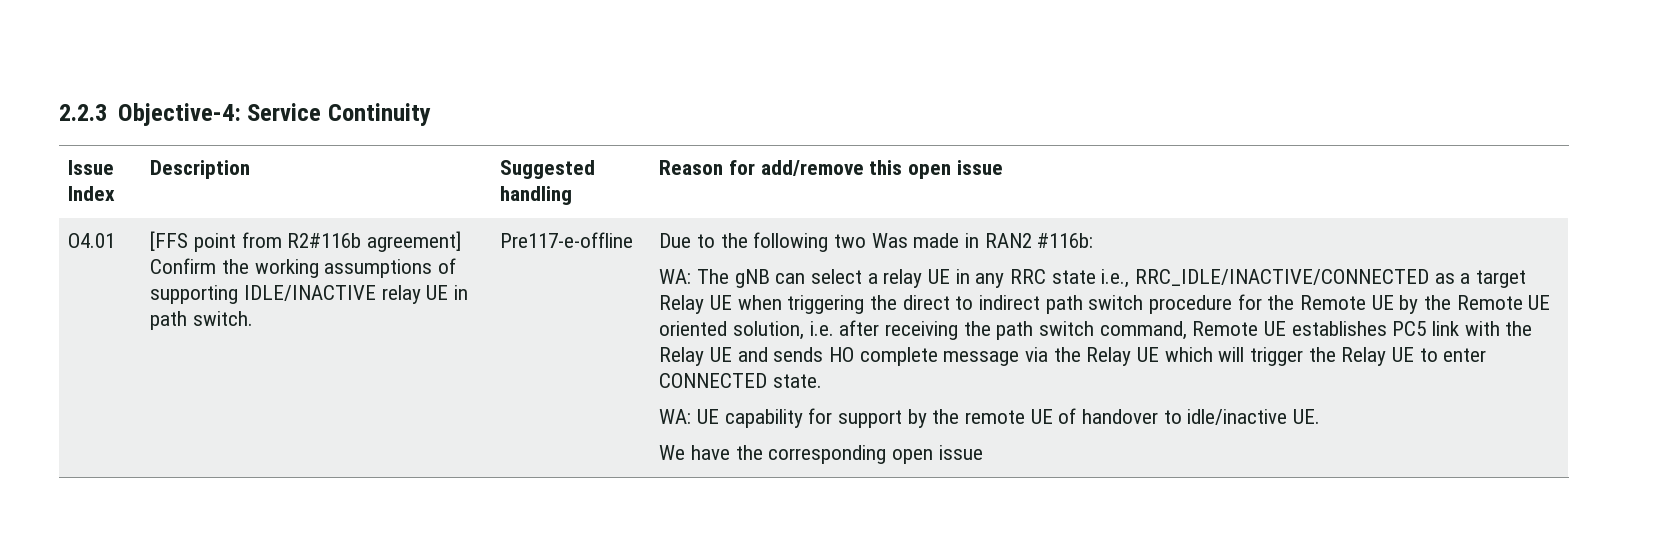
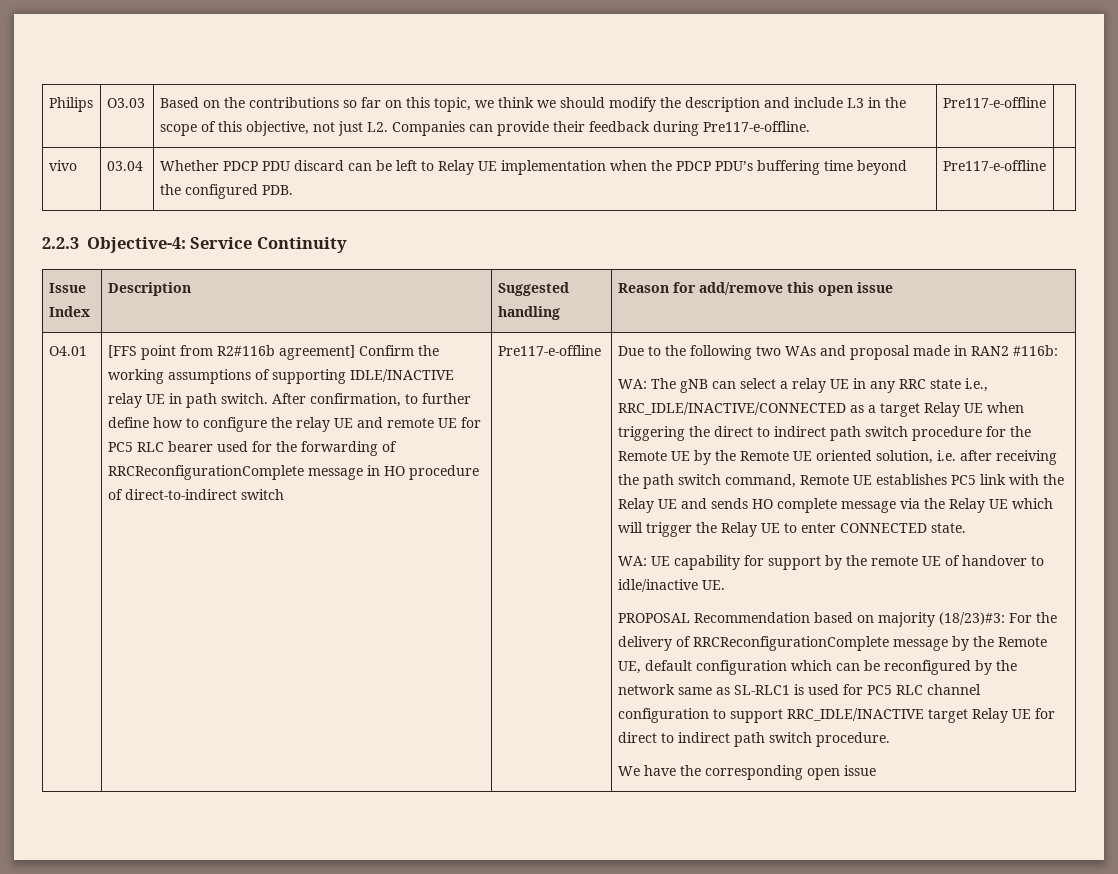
(59, 112) none -> [48,97,93,112] [106,98,145,108] [159,97,906,112] [159,121,810,136] [942,97,1046,108] [48,160,77,171] [106,161,143,171] [159,160,907,175] [159,184,293,199] [942,160,1046,171] Philips | O3.03 | Based on the contributions so far on this topic, we think we should modify the description and include L3 in the scope of this objective, not just L2. Companies can provide their feedback during Pre117-e-offline. | Pre117-e-offline | // vivo | 03.04 | Whether PDCP PDU discard can be left to Relay UE implementation when the PDCP PDU’s buffering time beyond the configured PDB. | Pre117-e-offline | //
(253, 318) none -> [271,393,471,407] [107,417,481,432] [107,441,397,456] [107,465,479,480] [107,489,284,500] After confirmation, to further define how to configure the relay UE and remote UE for PC5 RLC bearer used for the forwarding of RRCReconfigurationComplete message in HO procedure of direct-to-indirect switch
[871,233,908,248] Was -> [784,345,910,360] WAs and proposal
(1321, 416) none -> [617,612,1057,627] [617,636,1047,651] [617,660,1017,675] [617,684,981,695] [617,708,1055,723] [617,732,890,747] // PROPOSAL Recommendation based on majority (18/23)#3: For the delivery of RRCReconfigurationComplete message by the Remote UE, default configuration which can be reconfigured by the network same as SL-RLC1 is used for PC5 RLC channel configuration to support RRC_IDLE/INACTIVE target Relay UE for direct to indirect path switch procedure.

